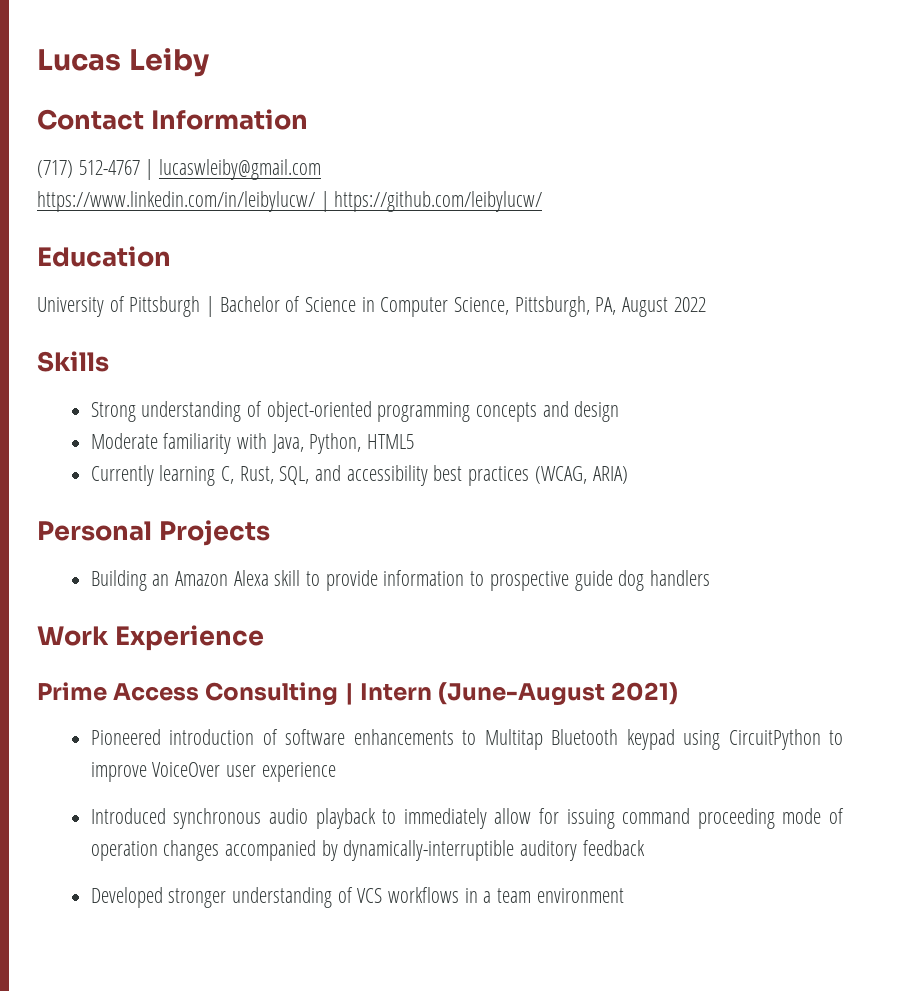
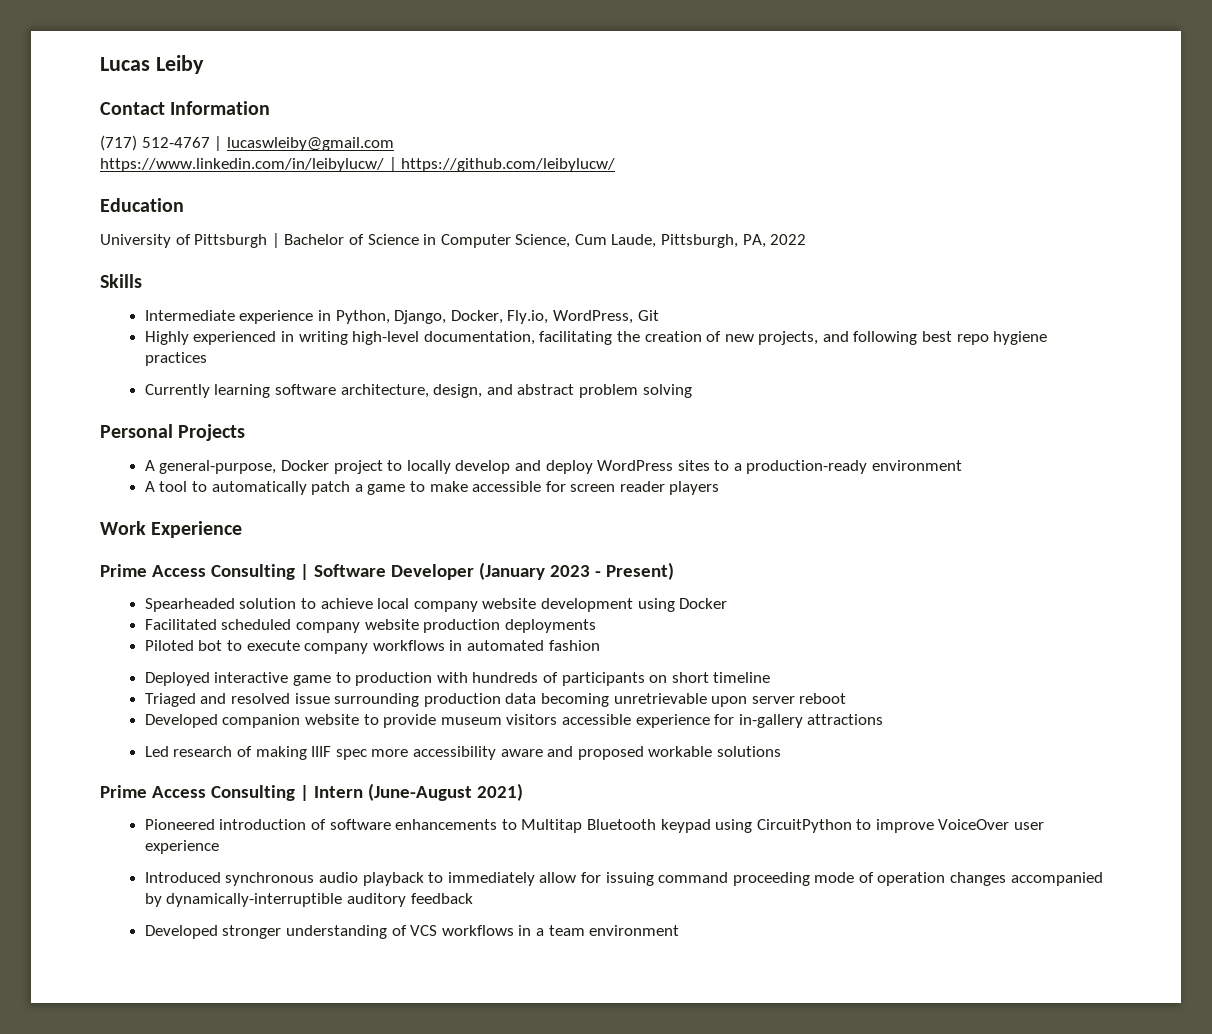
(510, 306) none -> [574,234,657,248] Cum Laude,
[622,297,669,317] August -> (766, 241) none
[90,401,620,422] [90,433,415,454] [90,465,628,486] [37,520,270,546] [90,570,710,591] [37,625,264,651] Strong understanding of object-oriented programming concepts and design // Moderate familiarity with Java, Python, HTML5 // Currently learning C, Rust, SQL, and accessibility best practices (WCAG, ARIA) // Personal Projects // Building an Amazon Alexa skill to provide information to prospective guide dog handlers // Work Experience -> [144,310,659,324] [144,331,1048,345] [144,352,207,366] [144,384,692,398] [100,424,246,441] [144,460,963,474] [144,481,720,495] [100,521,243,538] [100,562,674,580] [144,598,728,612] [144,619,596,633] [144,640,600,654] [144,672,771,686] [144,693,847,707] [144,714,884,728] [144,746,781,760] Intermediate experience in Python, Django, Docker, Fly.io, WordPress, Git // Highly experienced in writing high-level documentation, facilitating the creation of new projects, and following best repo hygiene practices // Currently learning software architecture, design, and abstract problem solving // Personal Projects // A general-purpose, Docker project to locally develop and deploy WordPress sites to a production-ready environment // A tool to automatically patch a game to make accessible for screen reader players // Work Experience // Prime Access Consulting | Software Developer (January 2023 - Present) // Spearheaded solution to achieve local company website development using Docker // Facilitated scheduled company website production deployments // Piloted bot to execute company workflows in automated fashion // Deployed interactive game to production with hundreds of participants on short timeline // Triaged and resolved issue surrounding production data becoming unretrievable upon server reboot // Developed companion website to provide museum visitors accessible experience for in-gallery attractions // Led research of making IIIF spec more accessibility aware and proposed workable solutions

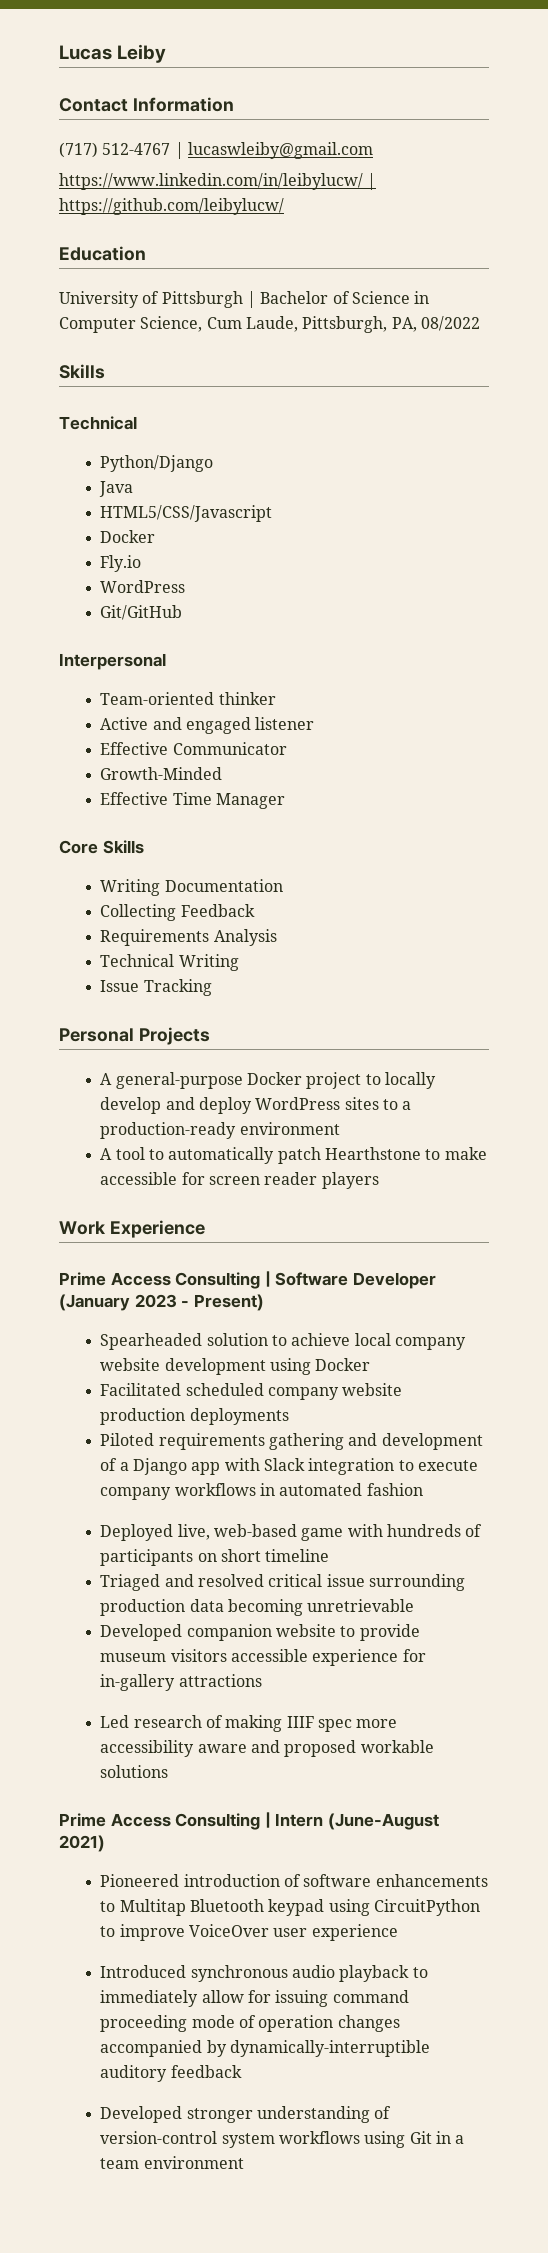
[770,234,807,245] [100,274,142,288] [144,310,659,324] [144,331,1048,345] [144,352,207,366] [144,384,692,398] 2022 // Skills // Intermediate experience in Python, Django, Docker, Fly.io, WordPress, Git // Highly experienced in writing high-level documentation, facilitating the creation of new projects, and following best repo hygiene practices // Currently learning software architecture, design, and abstract problem solving -> [420,316,480,331] [59,364,105,379] [59,416,137,430] [100,455,214,472] [99,481,134,497] [100,505,273,522] [100,530,156,543] [100,555,142,572] [100,580,186,593] [100,605,183,620] [59,653,166,670] [100,692,276,705] [100,717,315,734] [100,742,287,755] [100,767,223,780] [100,792,286,809] [59,840,144,854] [100,879,283,896] [100,904,255,921] [100,929,277,946] [100,954,239,971] [100,979,212,996] 08/2022 // Skills // Technical // Python/Django // Java // HTML5/CSS/Javascript // Docker // Fly.io // WordPress // Git/GitHub // Interpersonal // Team-oriented thinker // Active and engaged listener // Effective Communicator // Growth-Minded // Effective Time Manager // Core Skills // Writing Documentation // Collecting Feedback // Requirements Analysis // Technical Writing // Issue Tracking
[159,460,277,474] general-purpose, -> [115,1072,243,1089] general-purpose
[354,484,406,495] a game -> [325,1147,422,1160] Hearthstone
[198,640,223,651] bot -> [158,1433,483,1450] [100,1458,395,1475] requirements gathering and development of a Django app with Slack integration
[214,672,433,686] interactive game to production -> [177,1524,344,1541] live, web-based game
(290, 698) none -> [268,1574,323,1587] critical
[711,693,847,707] upon server reboot -> (415, 1605) none
[410,925,514,936] VCS workflows -> [100,2131,432,2148] version-control system workflows using Git

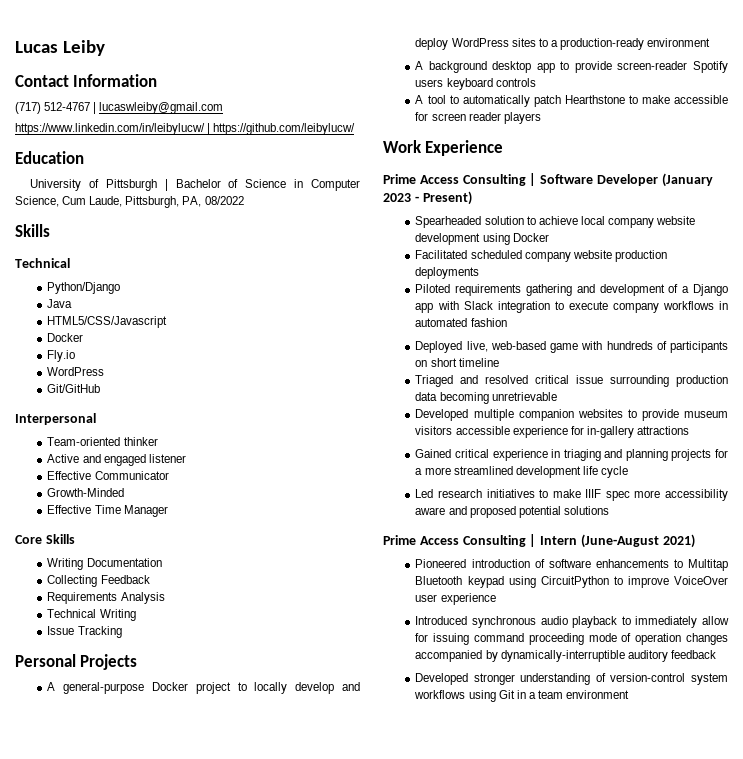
(340, 1128) none -> [415,61,728,73] [415,78,536,90] // A background desktop app to provide screen-reader Spotify users keyboard controls
[186,1624,337,1641] companion website -> [473,409,623,421] multiple companion websites
(262, 1680) none -> [415,449,728,461] [415,466,628,478] // Gained critical experience in triaging and planning projects for a more streamlined development life cycle
[206,1715,283,1732] of making -> [486,489,581,498] initiatives to make
[360,1740,434,1753] workable -> [518,506,561,518] potential

